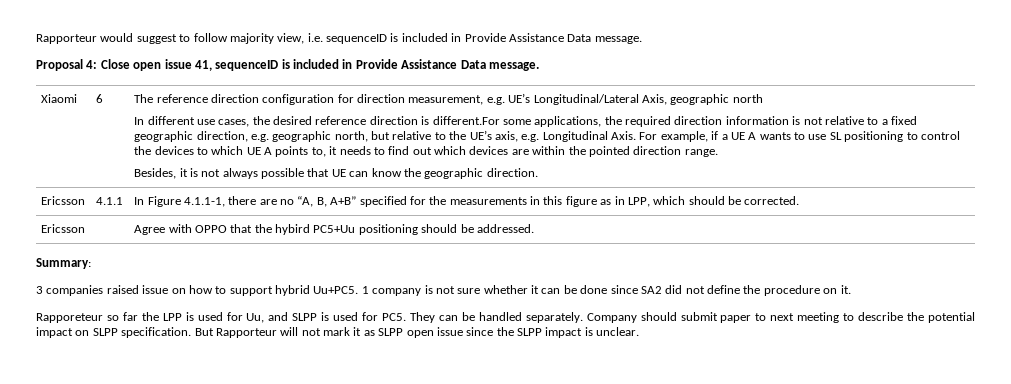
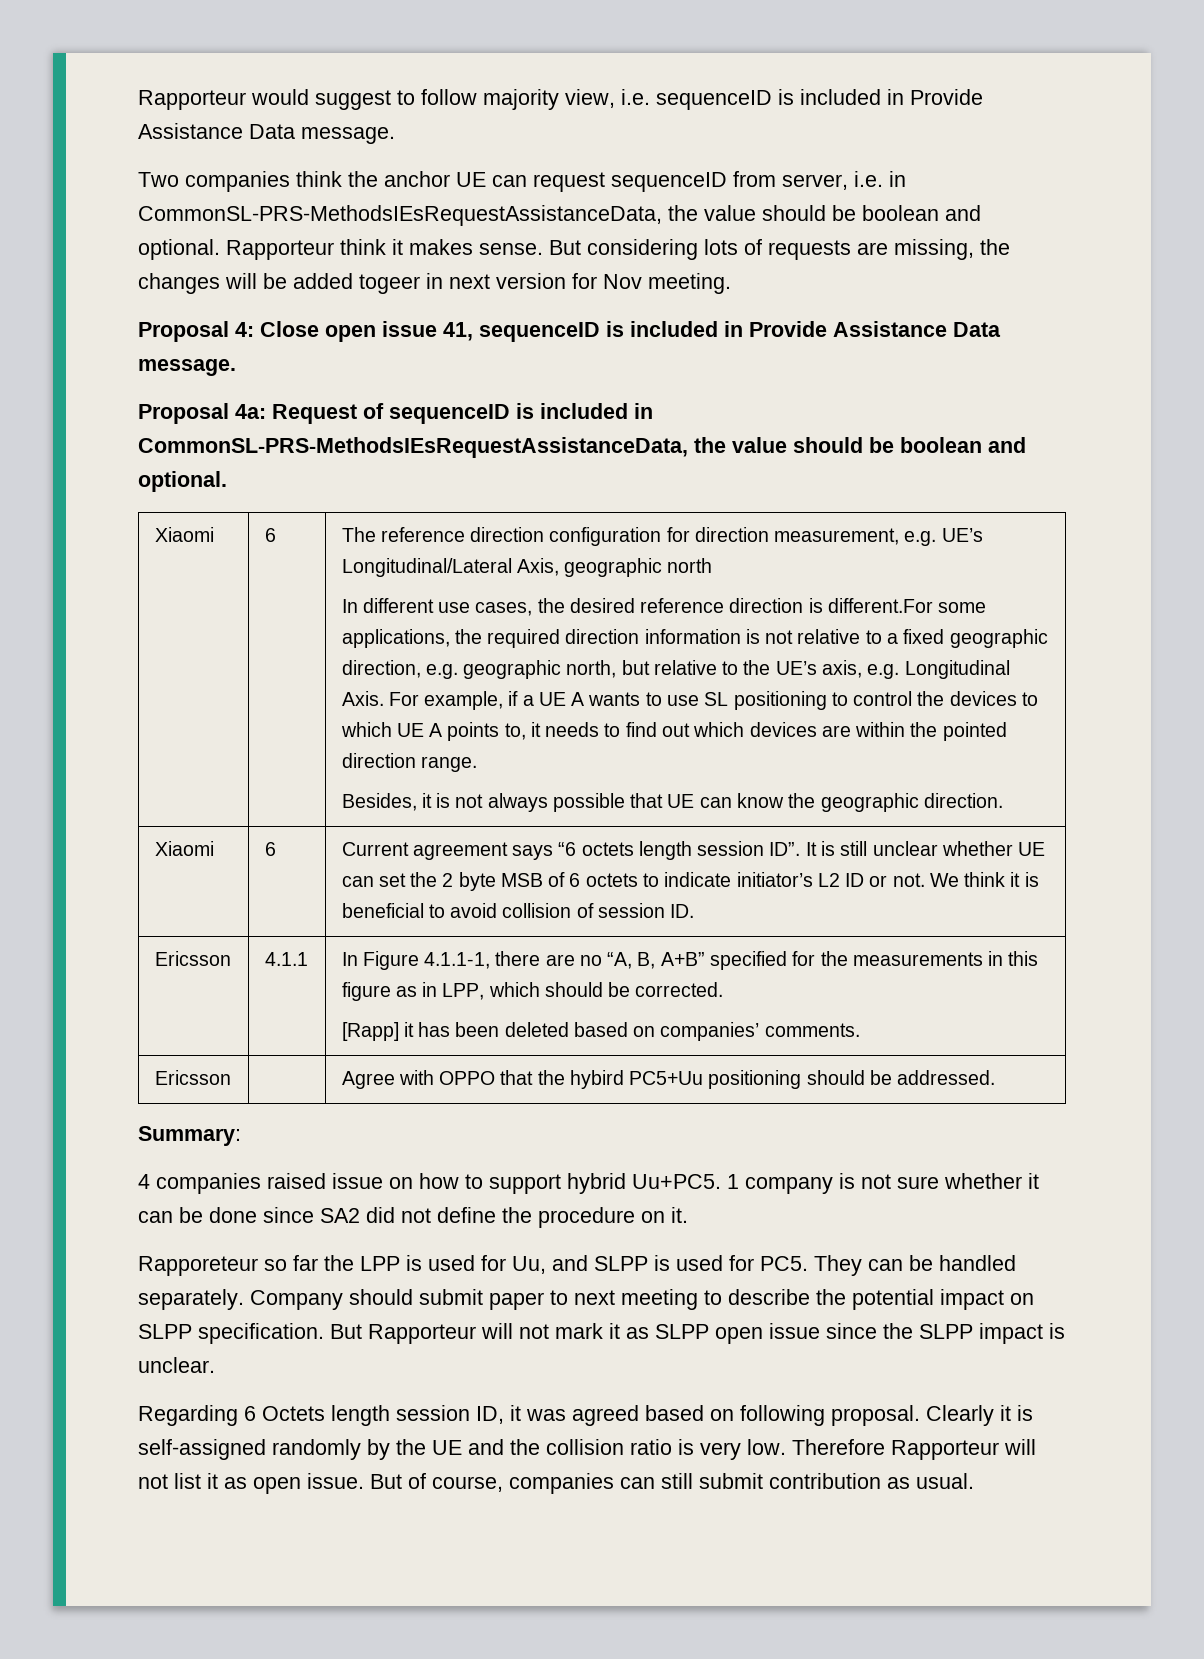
(642, 40) none -> [138,171,906,192] [138,205,981,226] [138,239,1010,260] [138,273,731,294] // Two companies think the anchor UE can request sequenceID from server, i.e. in CommonSL-PRS-MethodsIEsRequestAssistanceData, the value should be boolean and optional. Rapporteur think it makes sense. But considering lots of requests are missing, the changes will be added togeer in next version for Nov meeting.
(539, 66) none -> [138,403,653,424] [138,437,1026,458] [138,471,227,492] // Proposal 4a: Request of sequenceID is included in CommonSL-PRS-MethodsIEsRequestAssistanceData, the value should be boolean and optional.
(538, 172) none -> [154,841,214,856] [264,842,276,856] [341,841,1046,860] [341,872,1039,891] [341,903,695,918] // Xiaomi | 6 | Current agreement says “6 octets length session ID”. It is still unclear whether UE can set the 2 byte MSB of 6 octets to indicate initiator’s L2 ID or not. We think it is beneficial to avoid collision of session ID.
(800, 200) none -> [341,1022,860,1041] // [Rapp] it has been deleted based on companies’ comments.
[36,286,43,294] 3 -> [138,1174,150,1189] 4
(640, 331) none -> [138,1405,1033,1426] [138,1439,1036,1460] [138,1473,974,1494] // Regarding 6 Octets length session ID, it was agreed based on following proposal. Clearly it is self-assigned randomly by the UE and the collision ratio is very low. Therefore Rapporteur will not list it as open issue. But of course, companies can still submit contribution as usual.

